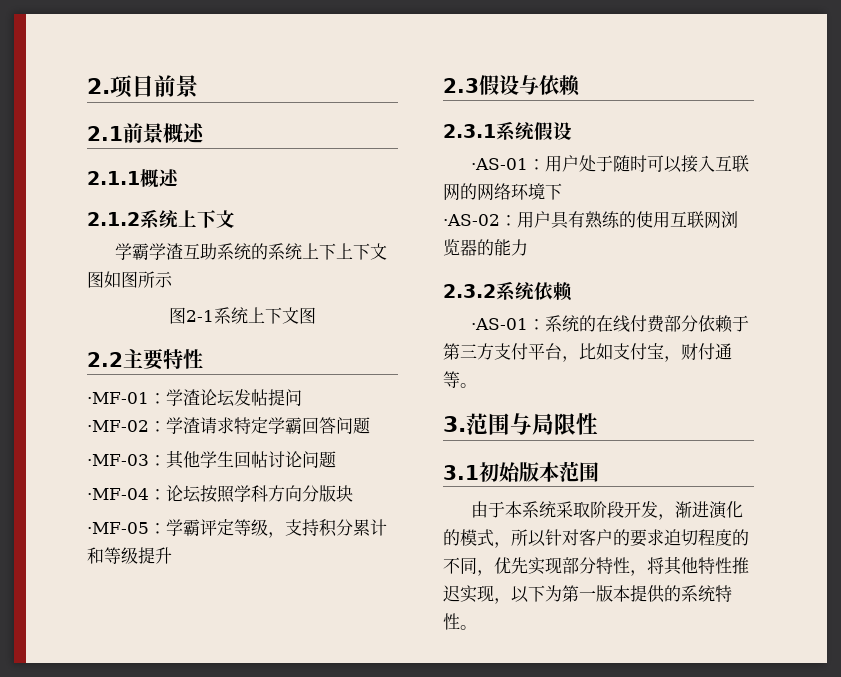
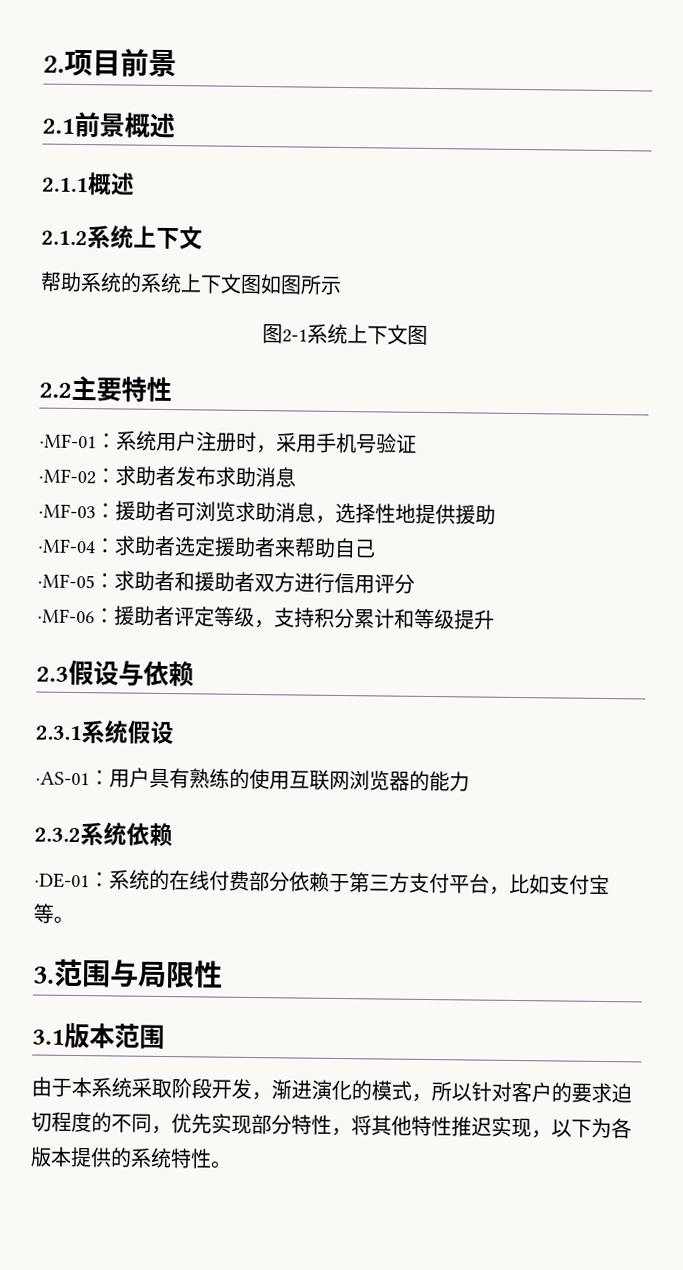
[114,243,200,260] 学霸学渣互 -> [40,271,62,292] 帮
[335,243,370,260] 上下 -> (222, 284) none
[165,389,302,407] [87,417,370,435] [87,450,336,469] [87,485,353,503] [87,519,200,536] 学渣论坛发帖提问 // ·MF-02：学渣请求特定学霸回答问题 // ·MF-03：其他学生回帖讨论问题 // ·MF-04：论坛按照学科方向分版块 // ·MF-05：学霸 -> [116,430,417,454] [38,465,296,488] [38,500,496,525] [37,535,376,559] [37,570,415,594] [37,605,175,627] 系统用户注册时，采用手机号验证 // ·MF-02：求助者发布求助消息 // ·MF-03：援助者可浏览求助消息，选择性地提供援助 // ·MF-04：求助者选定援助者来帮助自己 // ·MF-05：求助者和援助者双方进行信用评分 // ·MF-06：援助者
[578,155,749,173] [443,183,562,201] [443,211,551,228] 处于随时可以接入互联网的网络环境下 // ·AS-02：用户 -> (150, 777) none
[470,318,528,330] ·AS-01 -> [34,872,90,889] ·DE-01
[664,343,732,362] ，财付通 -> (610, 884) none
[479,462,521,482] 初始 -> (65, 1037) none
[562,585,596,602] 第一 -> [611,1118,632,1139] 各

